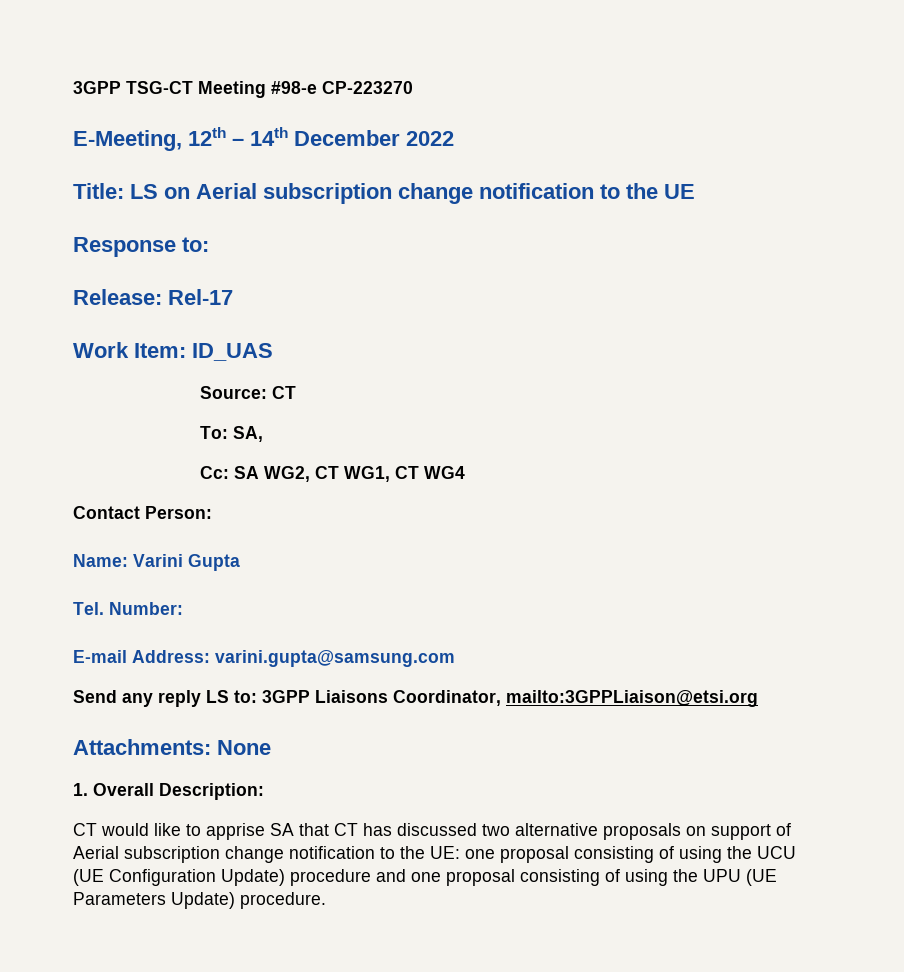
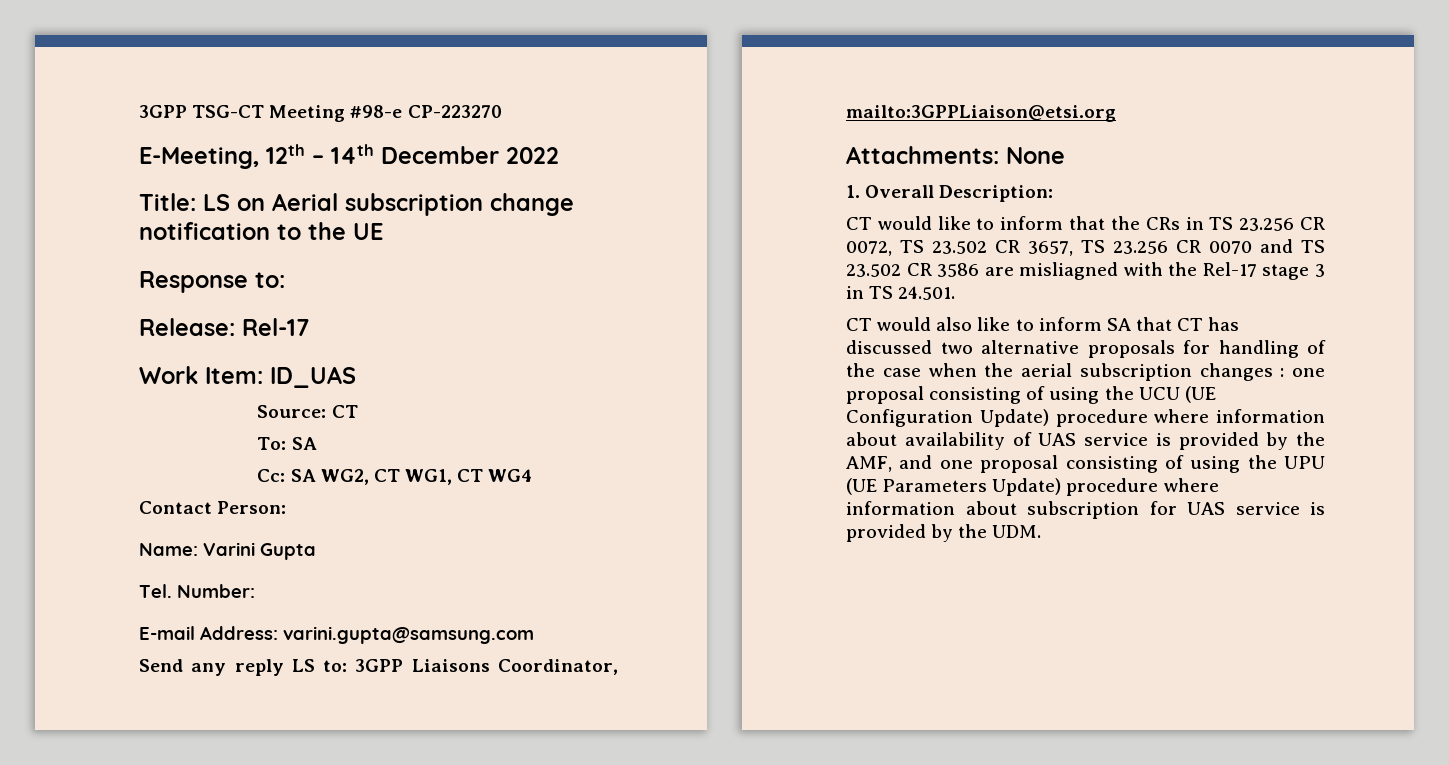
[233,426,264,442] SA, -> [291,437,317,450] SA
[206,823,265,840] apprise -> [1000,216,1325,231] [846,239,1325,256] [846,262,1325,280] [846,286,956,300] [846,317,1102,331] inform that the CRs in TS 23.256 CR 0072, TS 23.502 CR 3657, TS 23.256 CR 0070 and TS 23.502 CR 3586 are misliagned with the Rel-17 stage 3 in TS 24.501. // CT would also like to inform
[686,823,791,840] [73,846,460,863] on support of Aerial subscription change notification to the UE: -> [1183,340,1326,358] [846,363,1285,381] for handling of the case when the aerial subscription changes :
(371, 877) none -> [1154,409,1325,423] [846,432,1325,450] [846,456,892,472] where information about availability of UAS service is provided by the AMF,
[240,892,326,909] procedure. -> [1066,478,1219,496] [846,501,1325,519] [846,524,1042,542] procedure where information about subscription for UAS service is provided by the UDM.

